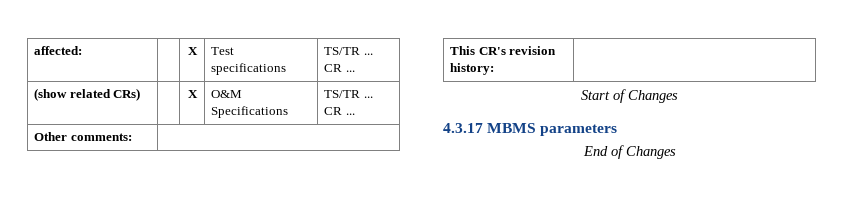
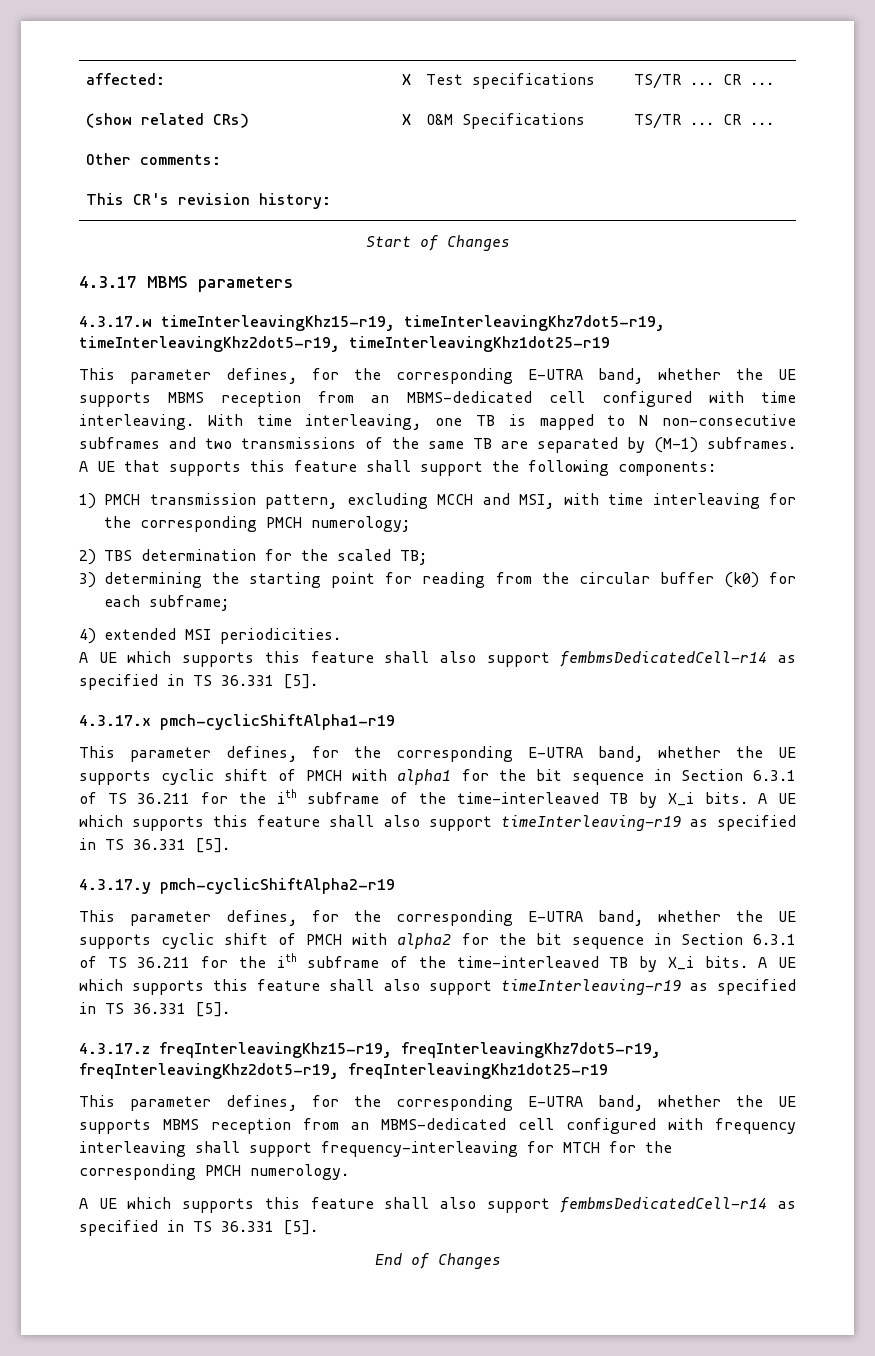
(618, 130) none -> [79,315,665,331] [79,336,610,352] [79,368,796,384] [79,391,796,407] [79,414,796,430] [79,437,796,453] [79,460,716,476] [79,493,796,509] [104,516,410,532] [79,549,427,565] [79,572,796,588] [104,595,229,611] [79,628,341,644] [79,651,796,667] [79,674,318,690] [79,714,395,730] [79,746,796,762] [79,769,797,785] [79,789,797,808] [79,815,796,831] [79,838,230,853] [79,878,395,894] [79,910,796,926] [79,933,797,949] [79,953,797,972] [79,979,796,995] [79,1002,230,1017] [79,1042,661,1058] [79,1063,608,1079] [79,1095,796,1111] [79,1118,796,1134] [79,1141,672,1157] [79,1164,349,1180] [79,1197,796,1213] [79,1220,318,1236] // 4.3.17.w timeInterleavingKhz15-r19, timeInterleavingKhz7dot5-r19, timeInterleavingKhz2dot5-r19, timeInterleavingKhz1dot25-r19 // This parameter defines, for the corresponding E-UTRA band, whether the UE supports MBMS reception from an MBMS-dedicated cell configured with time interleaving. With time interleaving, one TB is mapped to N non-consecutive subframes and two transmissions of the same TB are separated by (M-1) subframes. A UE that supports this feature shall support the following components: // 1) PMCH transmission pattern, excluding MCCH and MSI, with time interleaving for the corresponding PMCH numerology; // 2) TBS determination for the scaled TB; // 3) determining the starting point for reading from the circular buffer (k0) for each subframe; // 4) extended MSI periodicities. // A UE which supports this feature shall also support fembmsDedicatedCell-r14 as specified in TS 36.331 [5]. // 4.3.17.x pmch-cyclicShiftAlpha1-r19 // This parameter defines, for the corresponding E-UTRA band, whether the UE supports cyclic shift of PMCH with alpha1 for the bit sequence in Section 6.3.1 of TS 36.211 for the ith subframe of the time-interleaved TB by X_i bits. A UE which supports this feature shall also support timeInterleaving-r19 as specified in TS 36.331 [5]. // 4.3.17.y pmch-cyclicShiftAlpha2-r19 // This parameter defines, for the corresponding E-UTRA band, whether the UE supports cyclic shift of PMCH with alpha2 for the bit sequence in Section 6.3.1 of TS 36.211 for the ith subframe of the time-interleaved TB by X_i bits. A UE which supports this feature shall also support timeInterleaving-r19 as specified in TS 36.331 [5]. // 4.3.17.z freqInterleavingKhz15-r19, freqInterleavingKhz7dot5-r19, freqInterleavingKhz2dot5-r19, freqInterleavingKhz1dot25-r19 // This parameter defines, for the corresponding E-UTRA band, whether the UE supports MBMS reception from an MBMS-dedicated cell configured with frequency interleaving shall support frequency-interleaving for MTCH for the corresponding PMCH numerology. // A UE which supports this feature shall also support fembmsDedicatedCell-r14 as specified in TS 36.331 [5].

